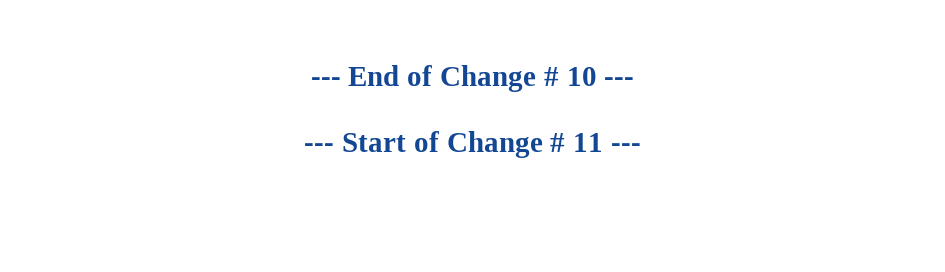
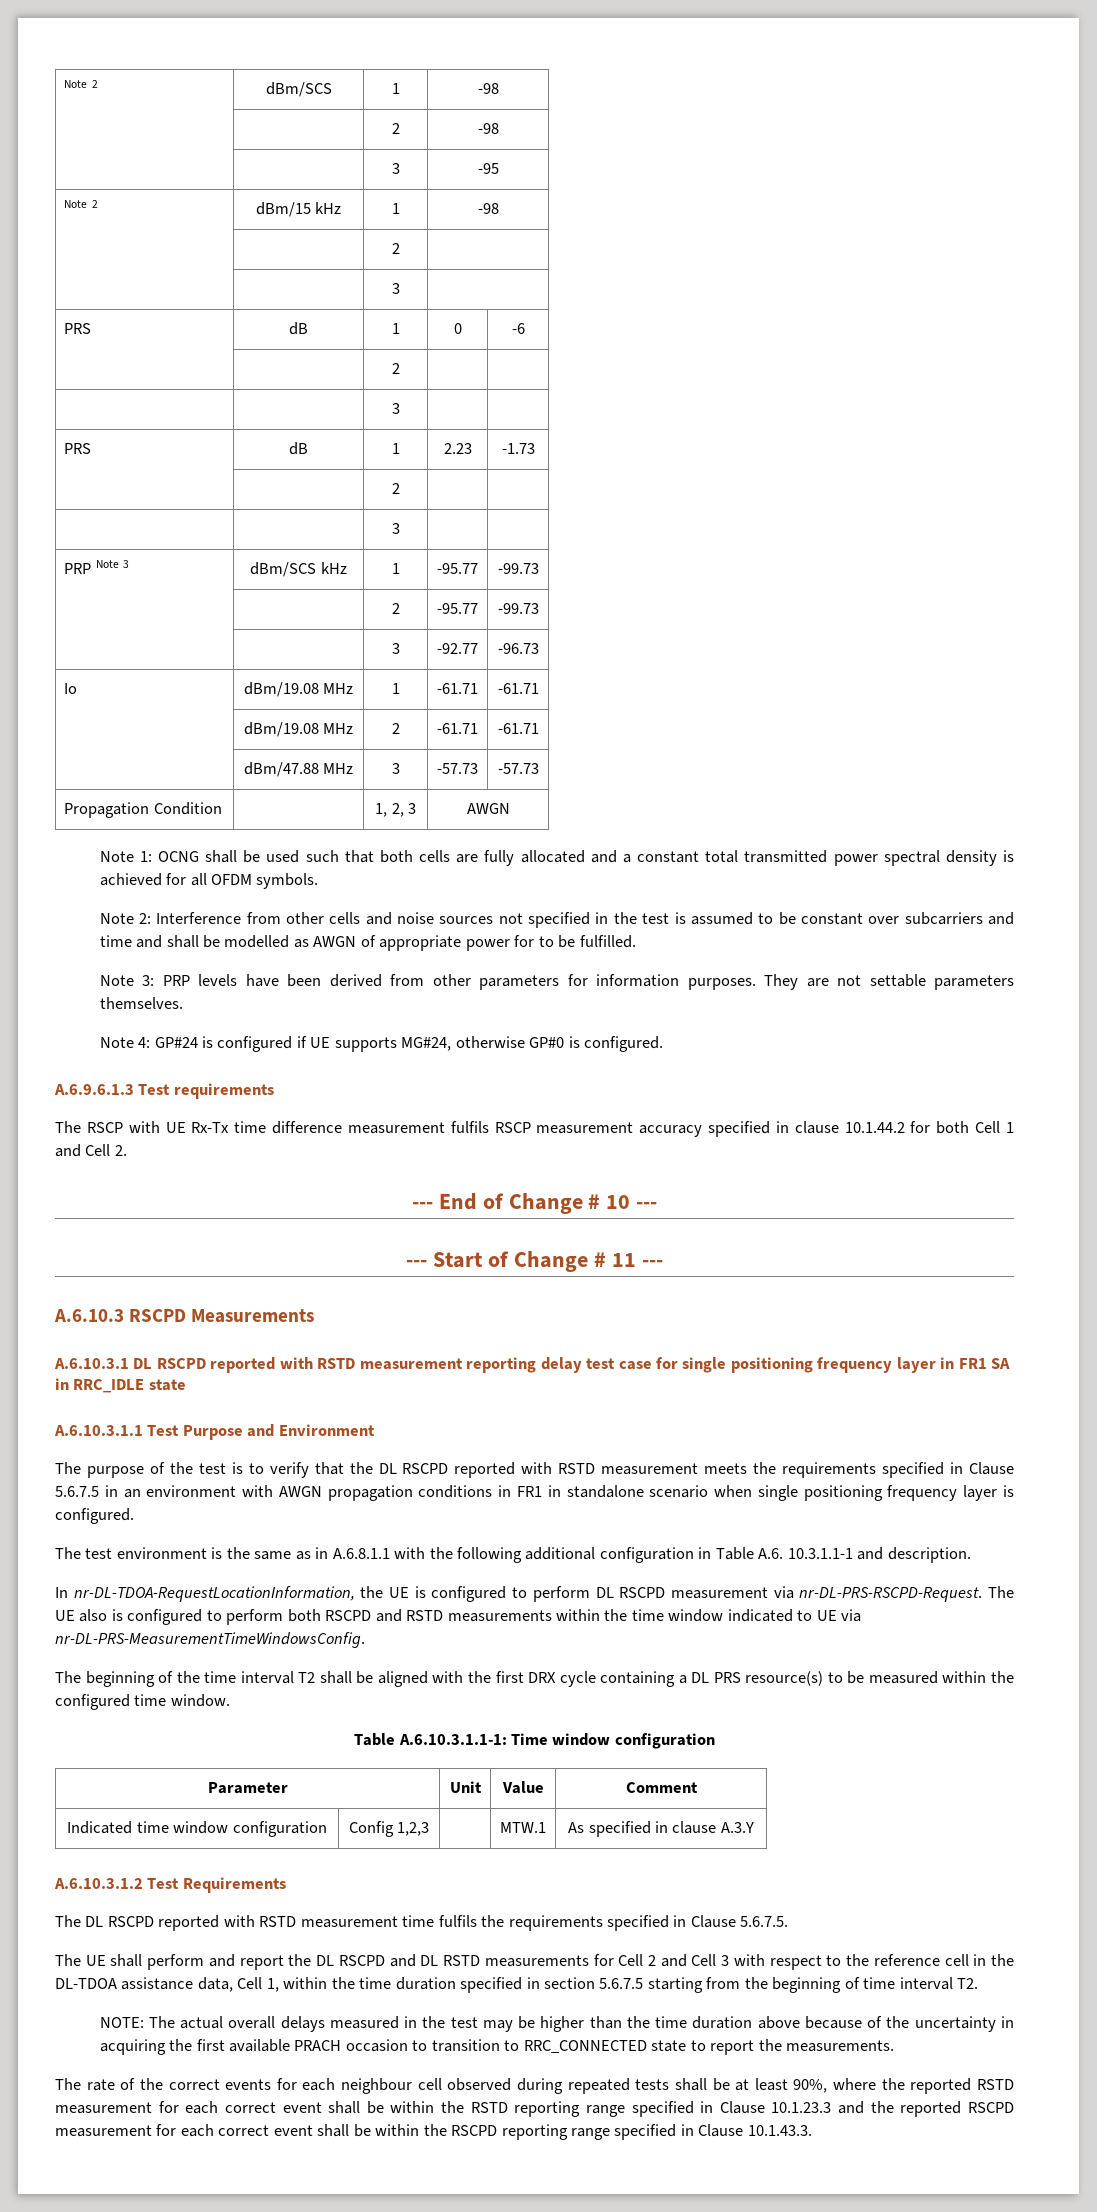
(310, 81) none -> [64,80,98,88] [265,82,332,97] [391,83,400,94] [477,83,499,94] [391,123,400,134] [477,123,499,134] [391,163,400,174] [477,163,499,174] [64,200,98,208] [255,202,342,217] [391,203,400,214] [477,203,499,214] [391,243,400,254] [391,283,400,294] [64,323,92,334] [289,322,308,335] [391,323,400,334] [453,323,462,334] [511,323,525,334] [391,363,400,374] [391,403,400,414] [64,443,92,454] [289,442,308,455] [391,443,400,454] [443,443,472,454] [501,443,535,454] [391,483,400,494] [391,523,400,534] [64,560,130,574] [250,562,347,577] [391,563,400,574] [437,563,478,574] [497,563,539,574] [391,603,400,614] [437,603,478,614] [497,603,539,614] [391,643,400,654] [437,643,478,654] [497,643,539,654] [64,683,78,694] [243,682,354,697] [391,683,400,694] [437,683,478,694] [497,683,539,694] [243,722,354,737] [391,723,400,734] [437,723,478,734] [497,723,539,734] [243,762,354,777] [391,763,400,774] [437,763,478,774] [497,763,539,774] [64,802,222,818] [375,803,416,817] [466,803,510,814] [99,850,1015,866] [99,873,319,889] [99,912,1014,928] [99,935,636,951] [99,974,1014,990] [99,997,183,1009] [99,1036,664,1052] [54,1083,274,1099] [55,1121,1015,1137] [55,1144,127,1157] Note 2 | dBm/SCS | 1 | -98 // | | 2 | -98 // | | 3 | -95 // Note 2 | dBm/15 kHz | 1 | -98 // | | 2 | // | | 3 | // PRS | dB | 1 | 0 | -6 // | | 2 | | // | | 3 | | // PRS | dB | 1 | 2.23 | -1.73 // | | 2 | | // | | 3 | | // PRP Note 3 | dBm/SCS kHz | 1 | -95.77 | -99.73 // | | 2 | -95.77 | -99.73 // | | 3 | -92.77 | -96.73 // Io | dBm/19.08 MHz | 1 | -61.71 | -61.71 // | dBm/19.08 MHz | 2 | -61.71 | -61.71 // | dBm/47.88 MHz | 3 | -57.73 | -57.73 // Propagation Condition | | 1, 2, 3 | AWGN // Note 1: OCNG shall be used such that both cells are fully allocated and a constant total transmitted power spectral density is achieved for all OFDM symbols. // Note 2: Interference from other cells and noise sources not specified in the test is assumed to be constant over subcarriers and time and shall be modelled as AWGN of appropriate power for to be fulfilled. // Note 3: PRP levels have been derived from other parameters for information purposes. They are not settable parameters themselves. // Note 4: GP#24 is configured if UE supports MG#24, otherwise GP#0 is configured. // A.6.9.6.1.3 Test requirements // The RSCP with UE Rx-Tx time difference measurement fulfils RSCP measurement accuracy specified in clause 10.1.44.2 for both Cell 1 and Cell 2. //
(641, 147) none -> [54,1309,315,1323] [54,1357,1011,1373] [55,1378,186,1393] [54,1424,375,1440] [55,1462,1015,1478] [55,1485,1015,1501] [55,1508,134,1524] [55,1547,971,1563] [55,1586,1015,1602] [55,1609,862,1625] [55,1632,365,1648] [55,1671,1014,1687] [55,1694,230,1710] [354,1733,715,1749] [207,1782,288,1794] [449,1781,482,1793] [501,1781,544,1794] [625,1782,698,1793] [67,1821,327,1837] [348,1821,430,1837] [500,1822,546,1833] [568,1821,754,1837] [54,1877,286,1893] [55,1915,789,1931] [55,1954,1015,1970] [55,1977,979,1993] [99,2016,1015,2032] [99,2039,894,2055] [55,2078,1014,2094] [55,2101,1015,2117] [55,2124,812,2140] // A.6.10.3 RSCPD Measurements // A.6.10.3.1 DL RSCPD reported with RSTD measurement reporting delay test case for single positioning frequency layer in FR1 SA in RRC_IDLE state // A.6.10.3.1.1 Test Purpose and Environment // The purpose of the test is to verify that the DL RSCPD reported with RSTD measurement meets the requirements specified in Clause 5.6.7.5 in an environment with AWGN propagation conditions in FR1 in standalone scenario when single positioning frequency layer is configured. // The test environment is the same as in A.6.8.1.1 with the following additional configuration in Table A.6. 10.3.1.1-1 and description. // In nr-DL-TDOA-RequestLocationInformation, the UE is configured to perform DL RSCPD measurement via nr-DL-PRS-RSCPD-Request. The UE also is configured to perform both RSCPD and RSTD measurements within the time window indicated to UE via nr-DL-PRS-MeasurementTimeWindowsConfig. // The beginning of the time interval T2 shall be aligned with the first DRX cycle containing a DL PRS resource(s) to be measured within the configured time window. // Table A.6.10.3.1.1-1: Time window configuration // Parameter | Unit | Value | Comment // Indicated time window configuration | Config 1,2,3 | | MTW.1 | As specified in clause A.3.Y // A.6.10.3.1.2 Test Requirements // The DL RSCPD reported with RSTD measurement time fulfils the requirements specified in Clause 5.6.7.5. // The UE shall perform and report the DL RSCPD and DL RSTD measurements for Cell 2 and Cell 3 with respect to the reference cell in the DL-TDOA assistance data, Cell 1, within the time duration specified in section 5.6.7.5 starting from the beginning of time interval T2. // NOTE: The actual overall delays measured in the test may be higher than the time duration above because of the uncertainty in acquiring the first available PRACH occasion to transition to RRC_CONNECTED state to report the measurements. // The rate of the correct events for each neighbour cell observed during repeated tests shall be at least 90%, where the reported RSTD measurement for each correct event shall be within the RSTD reporting range specified in Clause 10.1.23.3 and the reported RSCPD measurement for each correct event shall be within the RSCPD reporting range specified in Clause 10.1.43.3.

